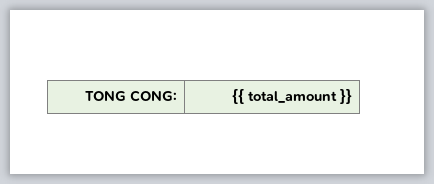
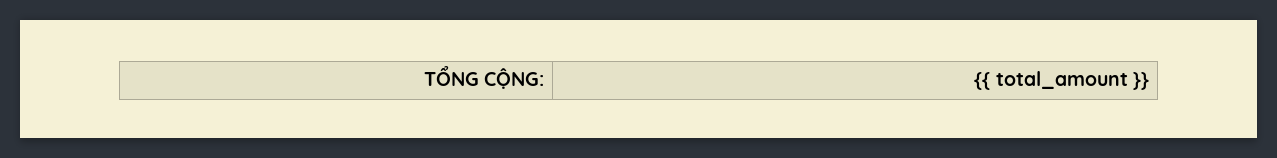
[84,90,177,102] TONG CONG: -> [423,66,544,89] TỔNG CỘNG:

